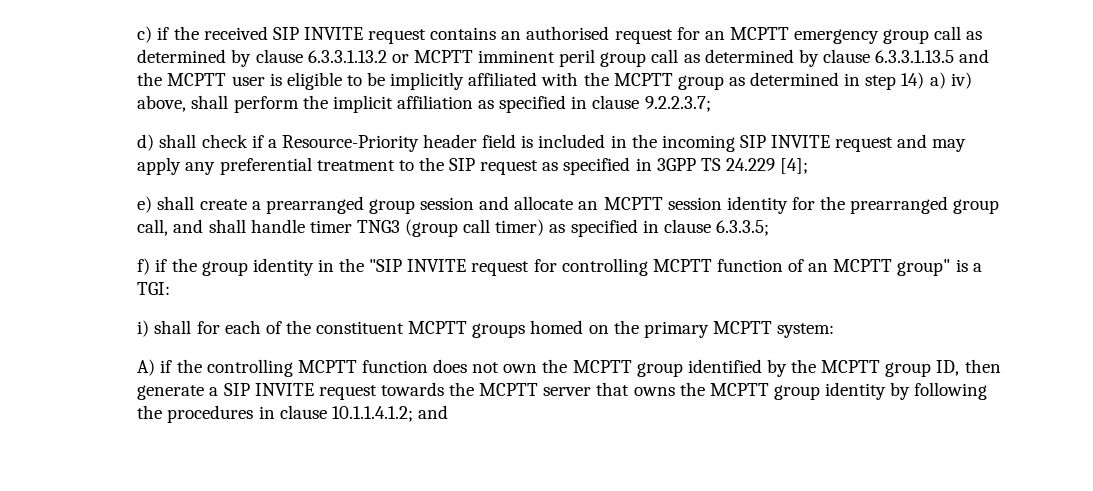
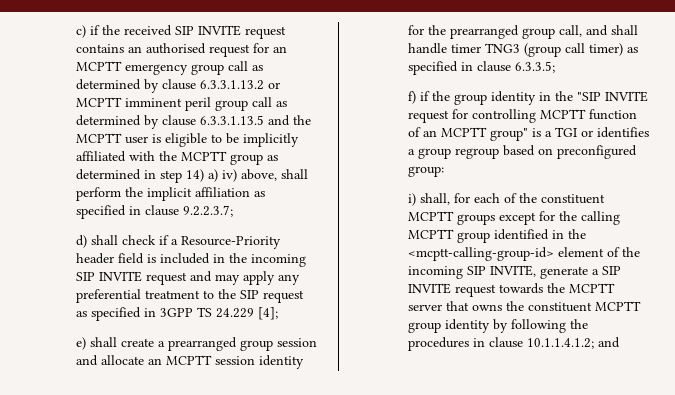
[137,282,171,295] TGI: -> [555,127,650,138] [408,145,638,159] [408,166,445,177] TGI or identifies a group regroup based on preconfigured group:
[154,320,192,334] shall -> [420,193,451,205] shall,
[530,320,835,338] [137,359,1001,377] homed on the primary MCPTT system: // A) if the controlling MCPTT function does not own the MCPTT group identified by the MCPTT group ID, then -> [499,211,621,225] [408,229,587,243] [408,247,641,261] [408,265,537,279] except for the calling MCPTT group identified in the <mcptt-calling-group-id> element of the incoming SIP INVITE,
(705, 389) none -> [528,302,593,312] constituent

